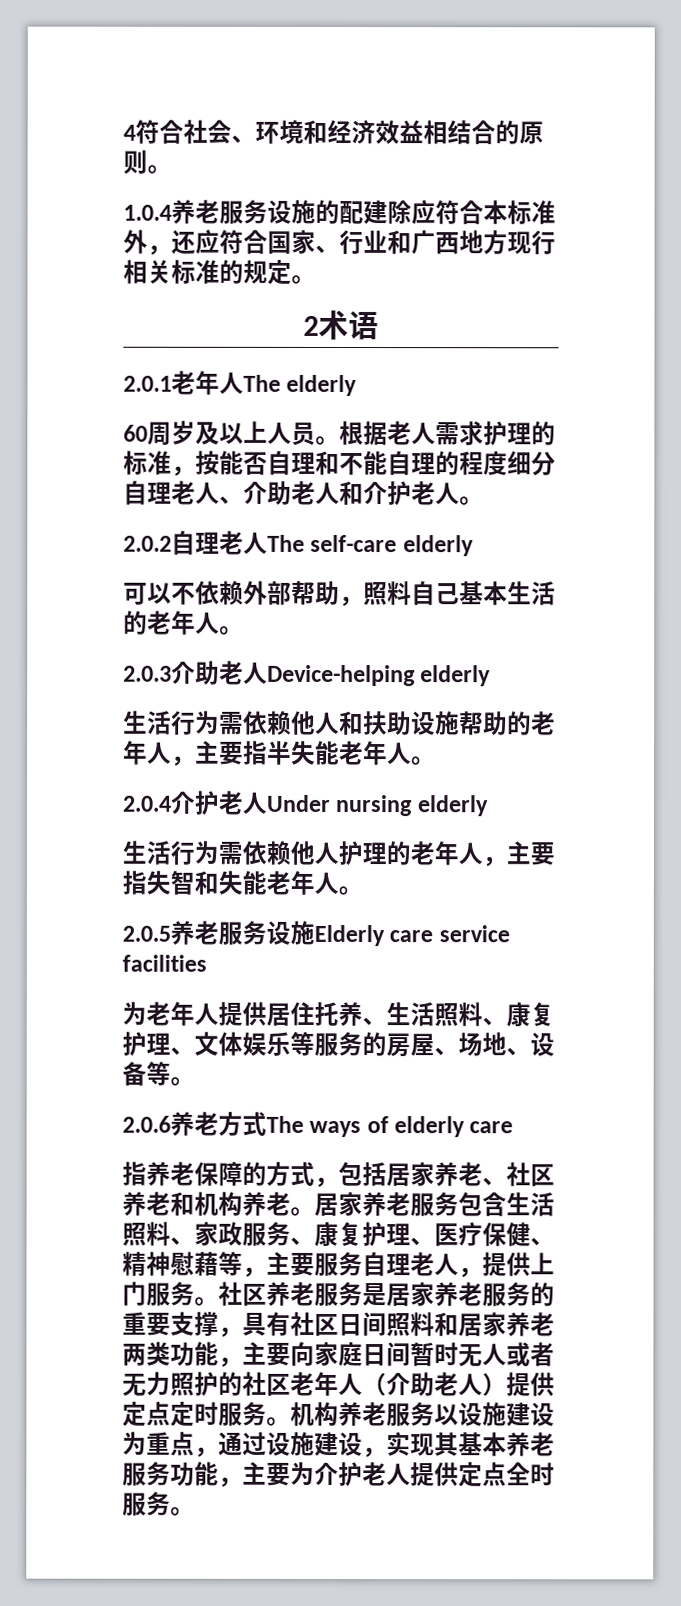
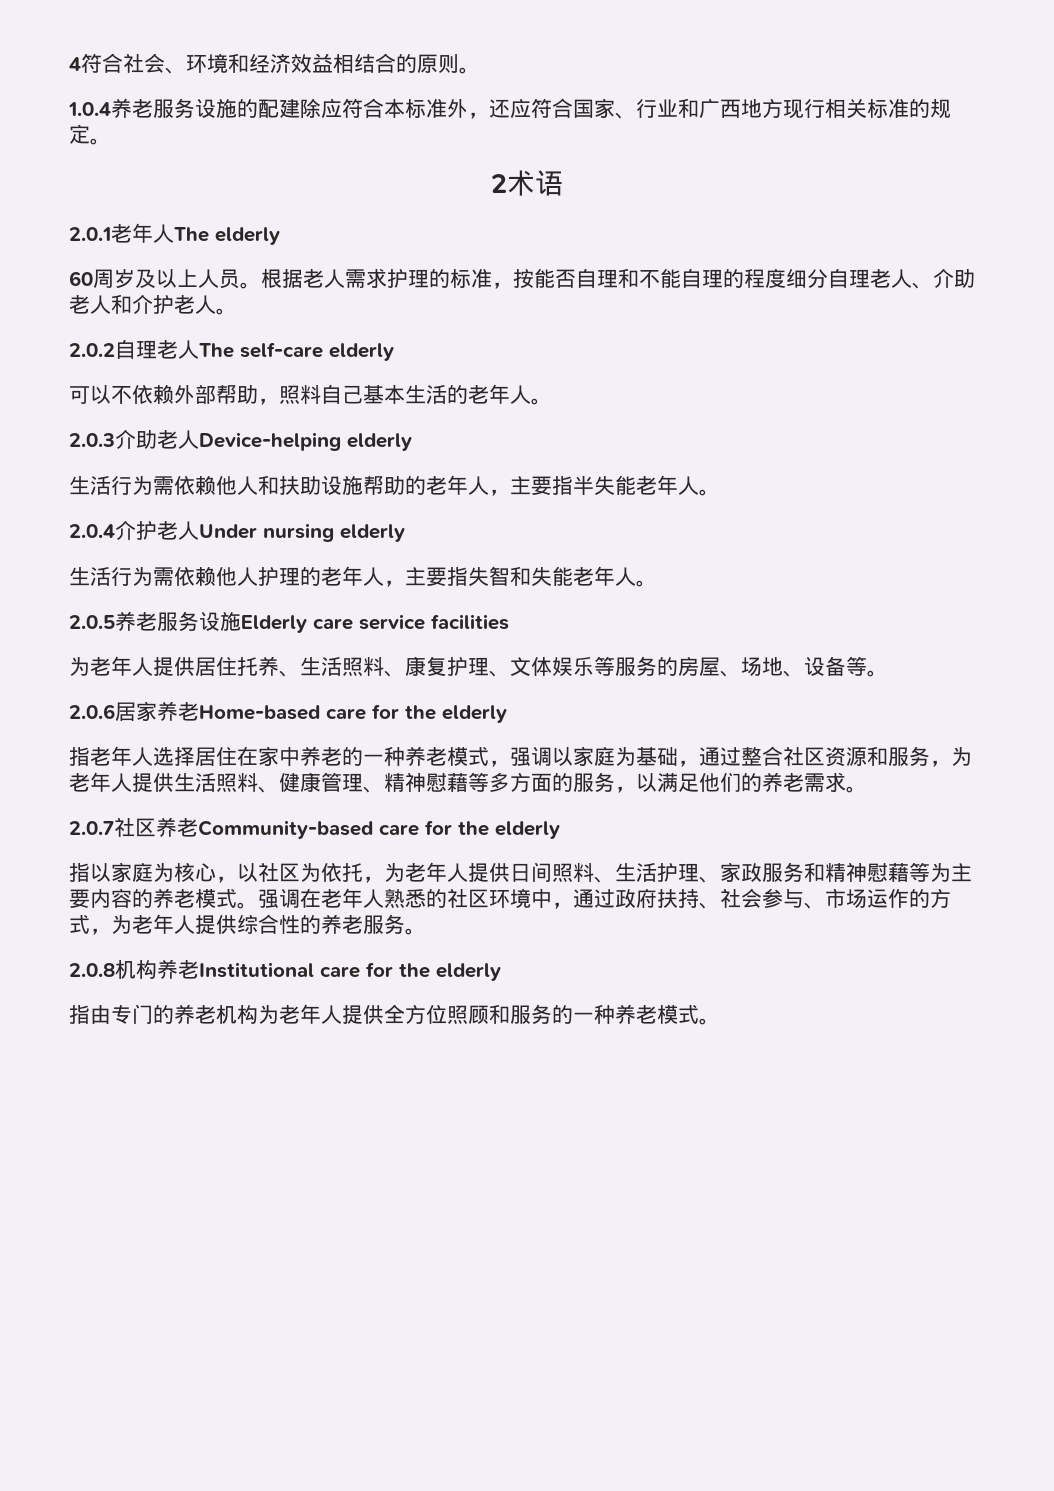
[170,1111,514,1138] [122,1161,555,1187] [122,1191,555,1217] [122,1221,555,1247] [122,1251,555,1278] [122,1281,555,1307] [122,1311,555,1337] [122,1341,555,1368] [122,1371,555,1397] [122,1401,555,1427] [122,1431,555,1458] [122,1461,555,1488] [122,1491,171,1516] 养老方式The ways of elderly care // 指养老保障的方式，包括居家养老、社区养老和机构养老。居家养老服务包含生活照料、家政服务、康复护理、医疗保健、精神慰藉等，主要服务自理老人，提供上门服务。社区养老服务是居家养老服务的重要支撑，具有社区日间照料和居家养老两类功能，主要向家庭日间暂时无人或者无力照护的社区老年人（介助老人）提供定点定时服务。机构养老服务以设施建设为重点，通过设施建设，实现其基本养老服务功能，主要为介护老人提供定点全时服务 -> [115,701,507,723] [69,746,972,767] [69,772,867,793] [69,817,560,839] [69,862,972,883] [69,888,951,909] [69,914,426,935] [69,959,501,981] [69,1004,699,1024] 居家养老Home-based care for the elderly // 指老年人选择居住在家中养老的一种养老模式，强调以家庭为基础，通过整合社区资源和服务，为老年人提供生活照料、健康管理、精神慰藉等多方面的服务，以满足他们的养老需求。 // 2.0.7社区养老Community-based care for the elderly // 指以家庭为核心，以社区为依托，为老年人提供日间照料、生活护理、家政服务和精神慰藉等为主要内容的养老模式。强调在老年人熟悉的社区环境中，通过政府扶持、社会参与、市场运作的方式，为老年人提供综合性的养老服务。 // 2.0.8机构养老Institutional care for the elderly // 指由专门的养老机构为老年人提供全方位照顾和服务的一种养老模式

